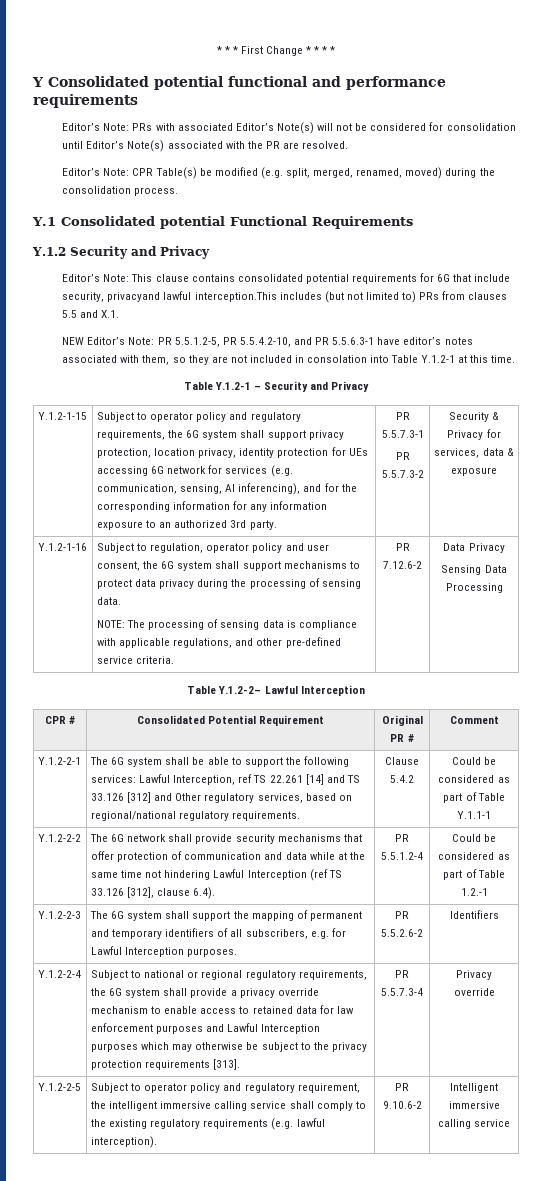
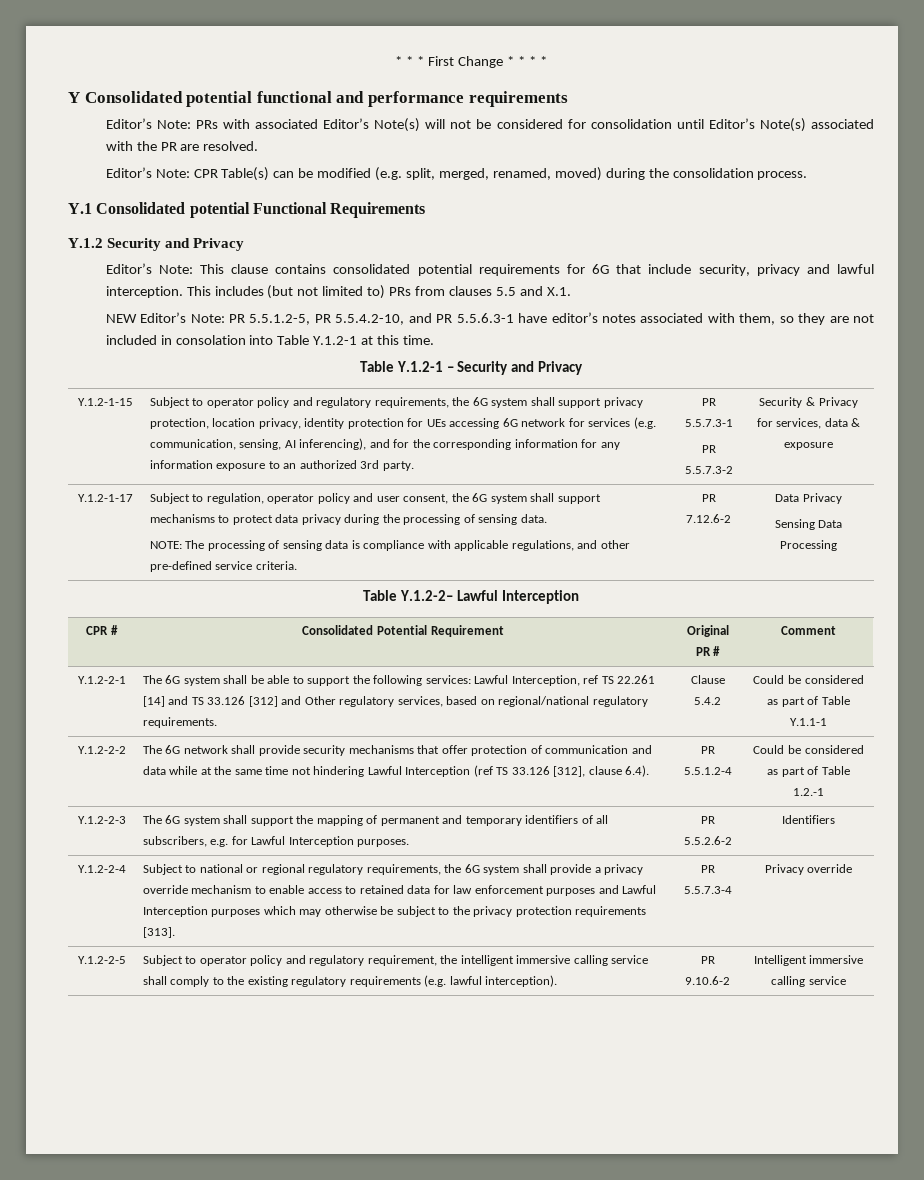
(197, 173) none -> [273,171,295,178] can
[107,291,277,302] privacyand lawful interception.This -> [756,264,875,276] [105,286,211,298] privacy and lawful interception. This
[38,543,87,551] Y.1.2-1-16 -> [77,494,133,502] Y.1.2-1-17

